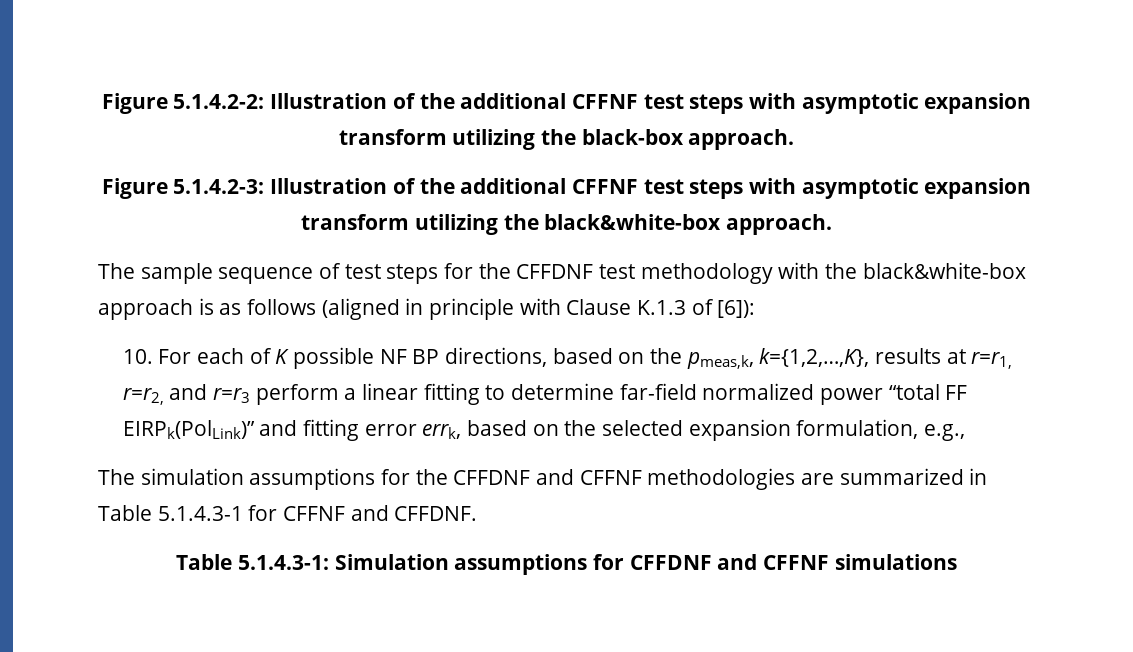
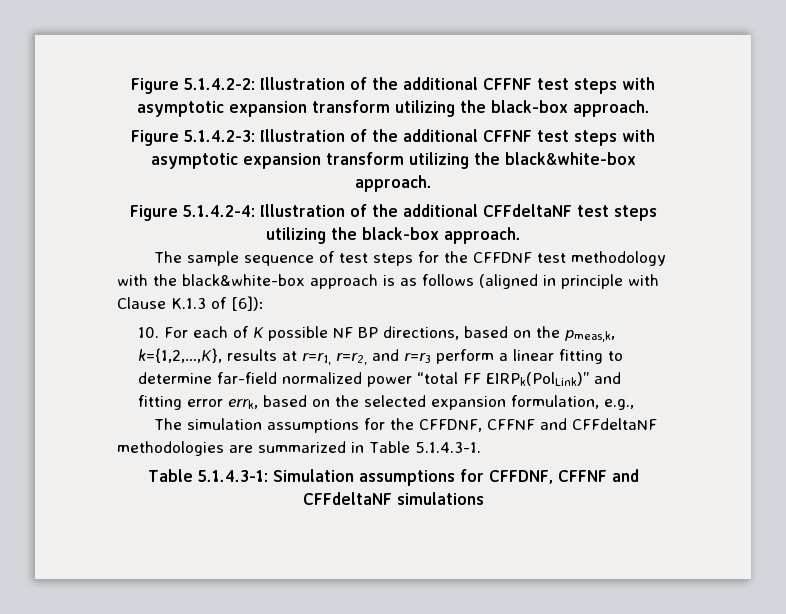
(832, 224) none -> [129,204,657,221] [265,227,521,244] // Figure 5.1.4.2-4: Illustration of the additional CFFdeltaNF test steps utilizing the black-box approach.
[453,469,642,485] CFFDNF and CFFNF -> [419,418,658,432] CFFDNF, CFFNF and CFFdeltaNF
[157,505,478,521] 5.1.4.3-1 for CFFNF and CFFDNF. -> [414,442,481,453] 5.1.4.3-1.
[629,554,830,570] CFFDNF and CFFNF -> [488,469,639,484] [302,492,392,505] CFFDNF, CFFNF and CFFdeltaNF

